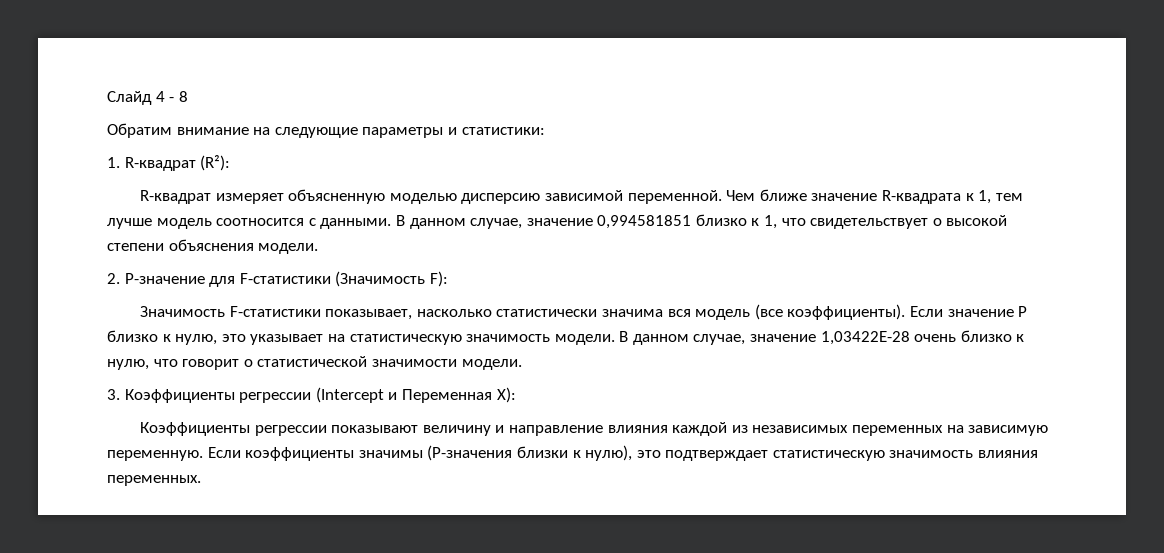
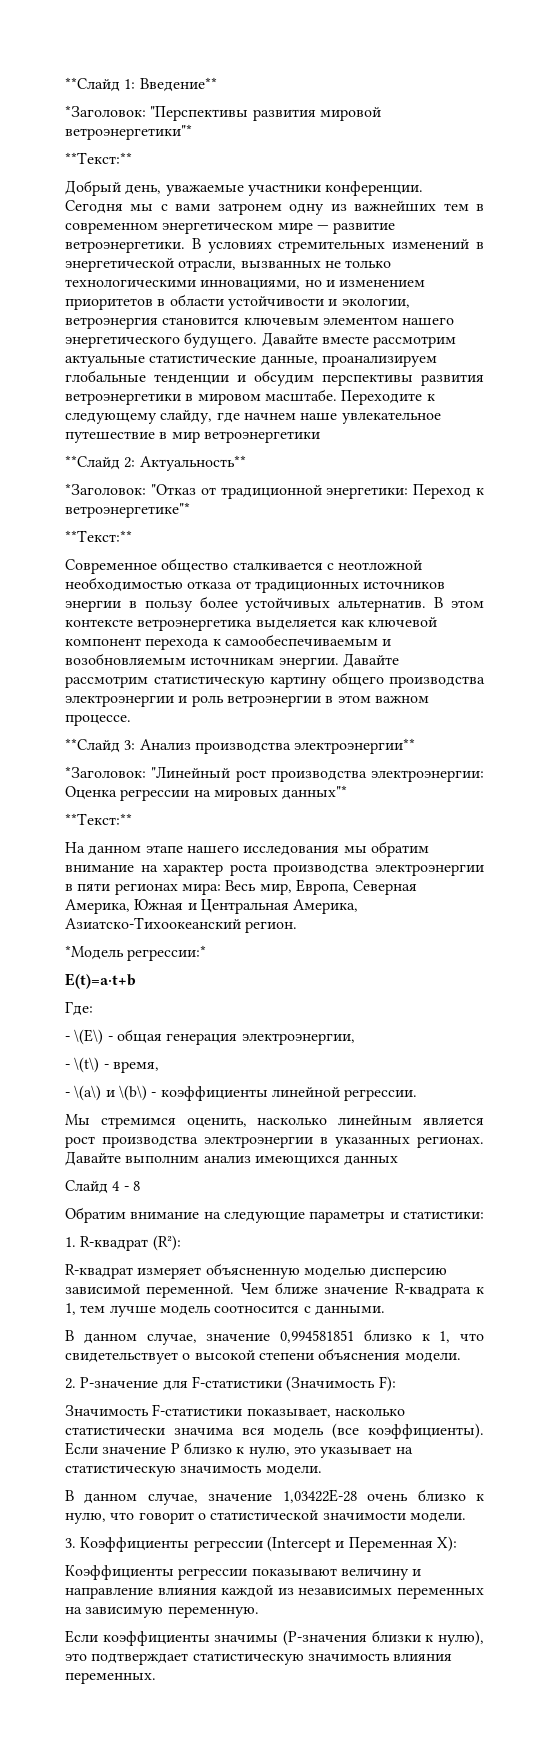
(107, 98) none -> [65,77,217,92] [65,105,381,121] [65,124,192,140] [65,152,132,164] [65,180,424,196] [65,200,485,215] [65,222,396,234] [65,238,485,253] [65,258,392,272] [65,279,426,290] [65,294,410,310] [65,317,455,329] [65,332,457,348] [65,355,437,367] [65,370,484,386] [65,389,435,405] [65,410,441,424] [65,431,320,443] [65,455,246,471] [65,483,484,499] [65,502,190,518] [65,530,132,542] [65,558,423,574] [65,577,446,593] [65,596,484,612] [65,617,438,631] [65,634,392,650] [65,653,399,669] [65,672,485,688] [65,695,429,707] [65,714,131,726] [65,738,416,754] [65,766,484,782] [65,785,348,801] [65,813,132,825] [65,841,429,857] [65,864,484,876] [65,879,418,895] [65,899,359,914] [65,917,298,933] [65,945,207,961] [65,973,136,989] [65,1001,93,1016] [65,1029,355,1045] [65,1057,159,1073] [65,1085,418,1101] [65,1114,485,1129] [65,1136,484,1148] [65,1151,399,1166] **Слайд 1: Введение** // *Заголовок: "Перспективы развития мировой ветроэнергетики"* // **Текст:** // Добрый день, уважаемые участники конференции. Сегодня мы с вами затронем одну из важнейших тем в современном энергетическом мире — развитие ветроэнергетики. В условиях стремительных изменений в энергетической отрасли, вызванных не только технологическими инновациями, но и изменением приоритетов в области устойчивости и экологии, ветроэнергия становится ключевым элементом нашего энергетического будущего. Давайте вместе рассмотрим актуальные статистические данные, проанализируем глобальные тенденции и обсудим перспективы развития ветроэнергетики в мировом масштабе. Переходите к следующему слайду, где начнем наше увлекательное путешествие в мир ветроэнергетики // **Слайд 2: Актуальность** // *Заголовок: "Отказ от традиционной энергетики: Переход к ветроэнергетике"* // **Текст:** // Современное общество сталкивается с неотложной необходимостью отказа от традиционных источников энергии в пользу более устойчивых альтернатив. В этом контексте ветроэнергетика выделяется как ключевой компонент перехода к самообеспечиваемым и возобновляемым источникам энергии. Давайте рассмотрим статистическую картину общего производства электроэнергии и роль ветроэнергии в этом важном процессе. // **Слайд 3: Анализ производства электроэнергии** // *Заголовок: "Линейный рост производства электроэнергии: Оценка регрессии на мировых данных"* // **Текст:** // На данном этапе нашего исследования мы обратим внимание на характер роста производства электроэнергии в пяти регионах мира: Весь мир, Европа, Северная Америка, Южная и Центральная Америка, Азиатско-Тихоокеанский регион. // *Модель регрессии:* // E(t)=a⋅t+b // Где: // - \(E\) - общая генерация электроэнергии, // - \(t\) - время, // - \(a\) и \(b\) - коэффициенты линейной регрессии. // Мы стремимся оценить, насколько линейным является рост производства электроэнергии в указанных регионах. Давайте выполним анализ имеющихся данных //
(392, 223) none -> (385, 1310) //
(615, 339) none -> (322, 1470) //
(203, 455) none -> (259, 1612) //

